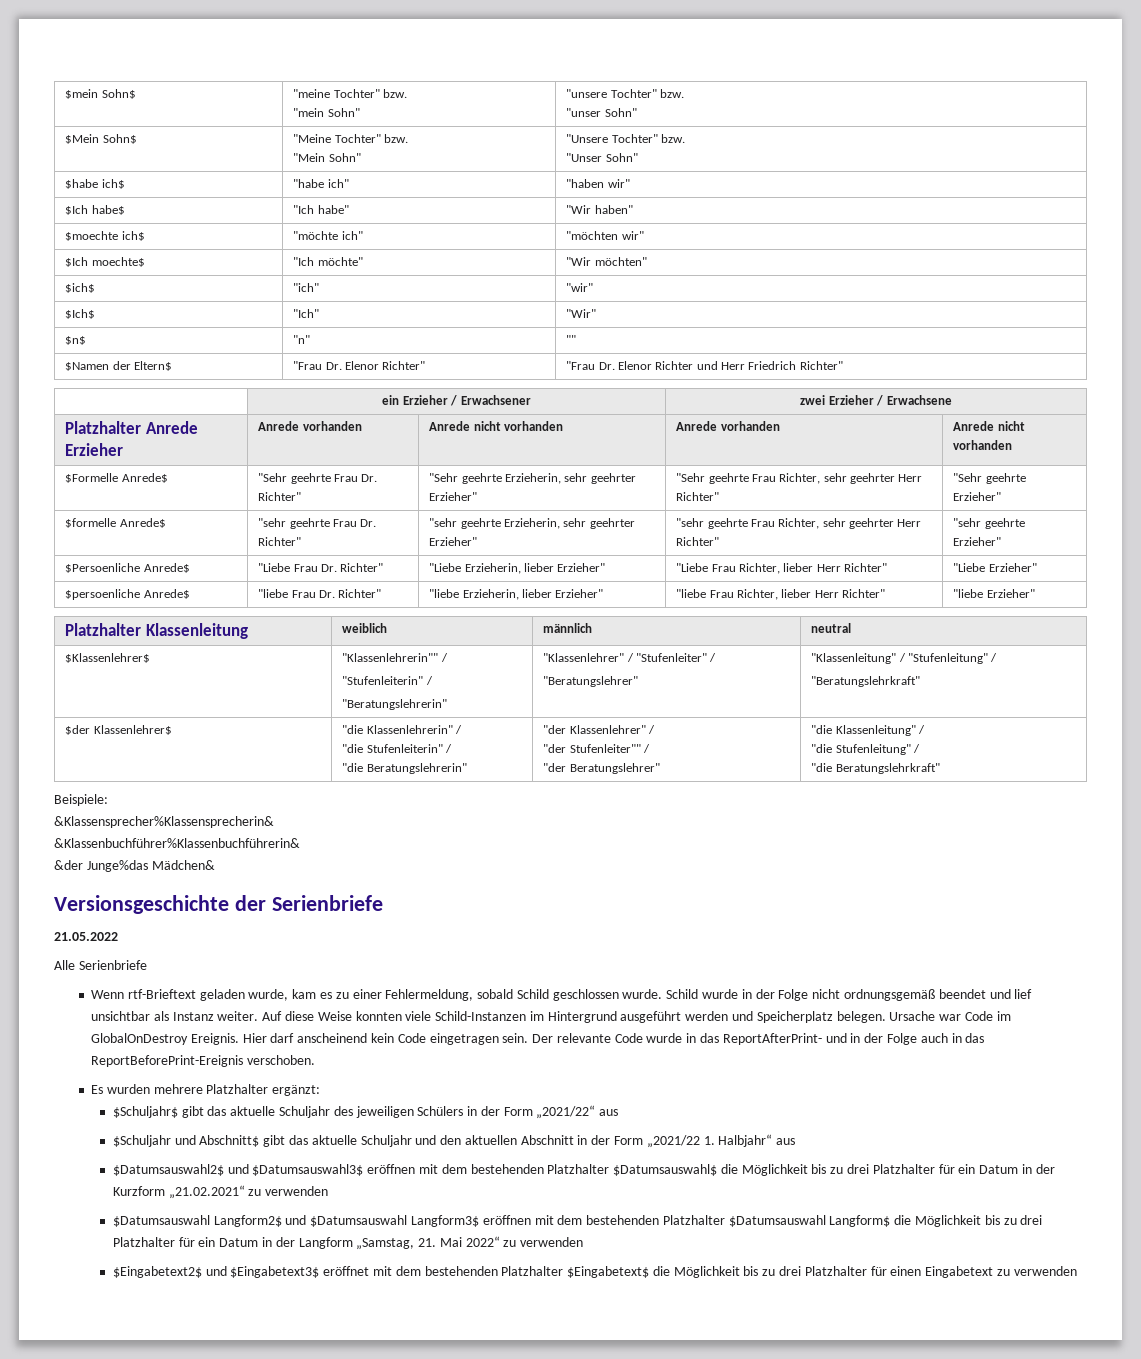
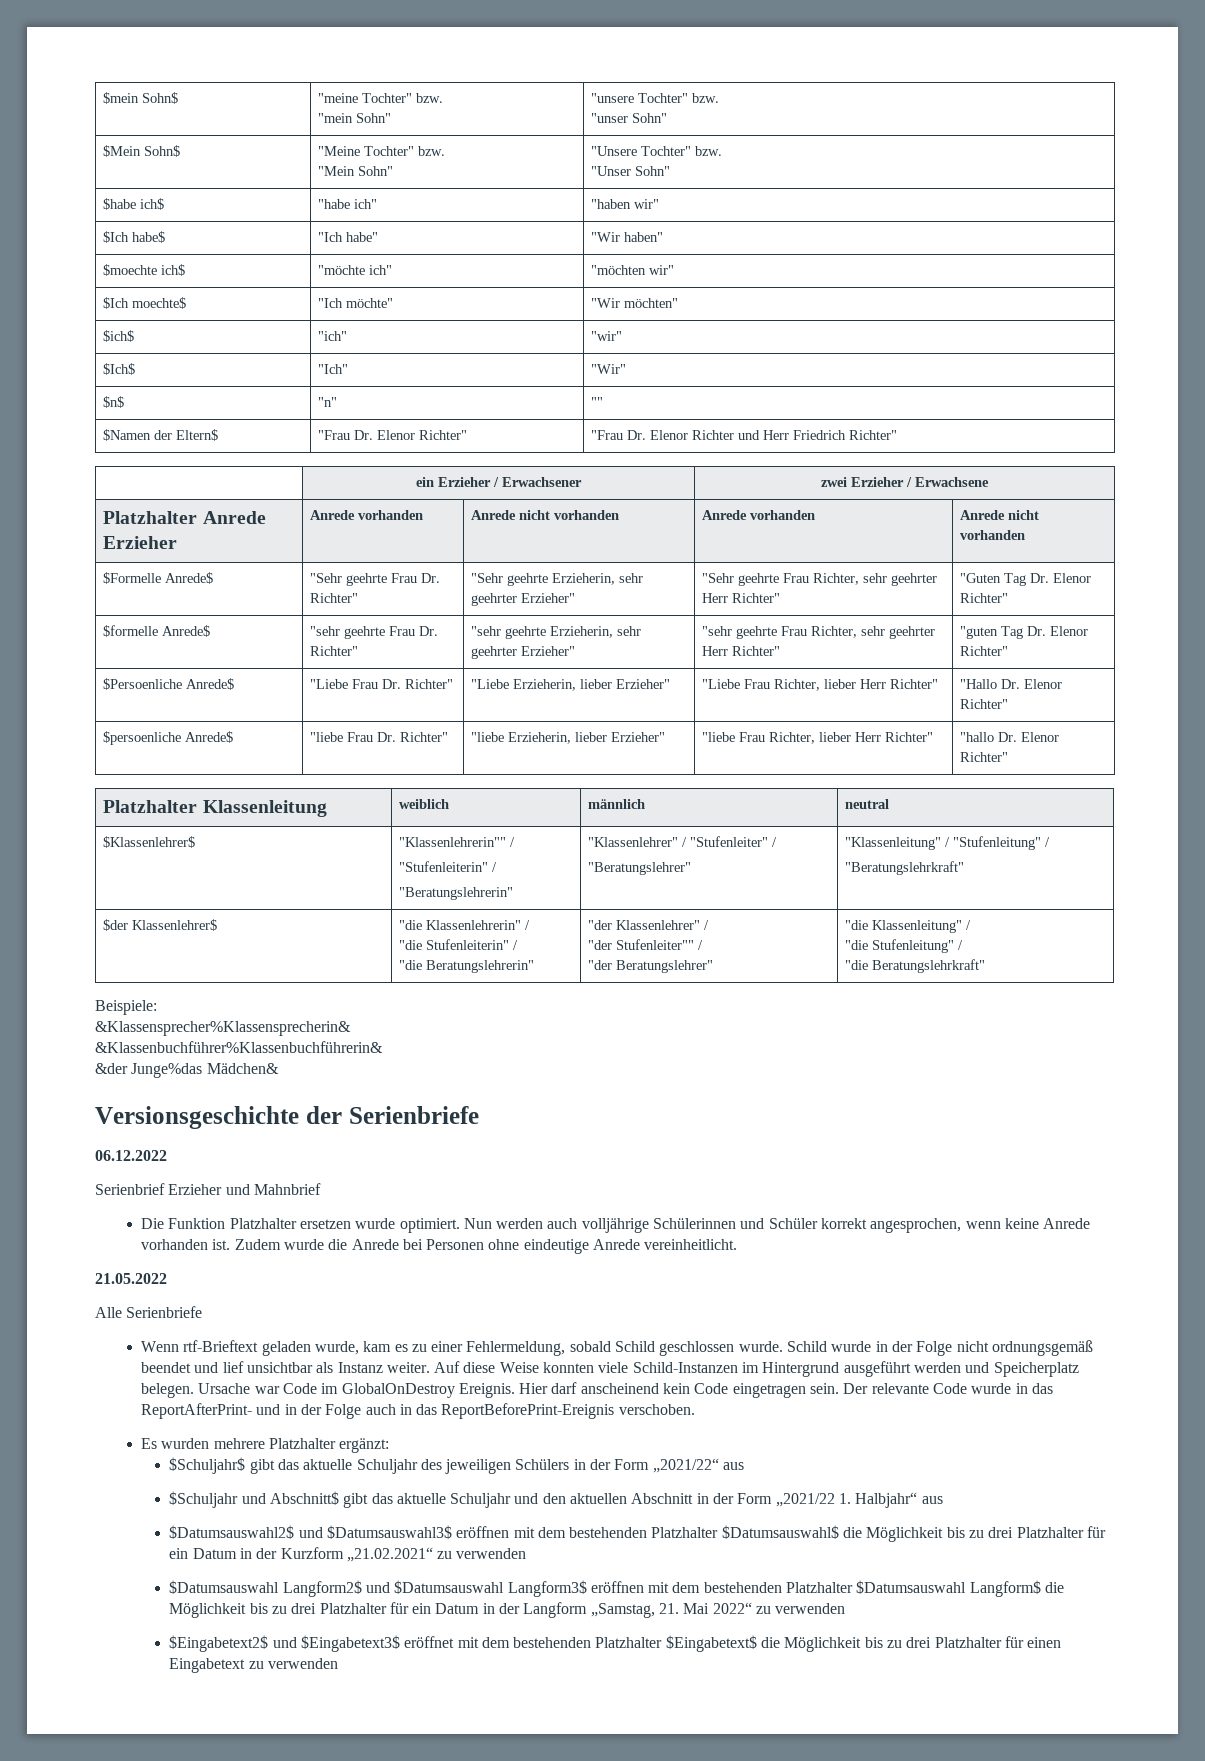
[953,473,1026,484] [953,492,1002,501] "Sehr geehrte Erzieher" -> [960,573,1092,586] [960,593,1009,603] "Guten Tag Dr. Elenor Richter"
[953,518,1025,529] [953,537,1002,546] "sehr geehrte Erzieher" -> [960,626,1089,639] [960,646,1009,656] "guten Tag Dr. Elenor Richter"
[953,563,1037,572] "Liebe Erzieher" -> [960,679,1063,689] [960,699,1009,709] "Hallo Dr. Elenor Richter"
[953,589,1035,598] "liebe Erzieher" -> [960,732,1060,742] [960,752,1009,762] "hallo Dr. Elenor Richter"
(383, 903) none -> [95,1150,167,1161] [95,1183,321,1195] [140,1218,1091,1233] [140,1239,738,1254] // 06.12.2022 // Serienbrief Erzieher und Mahnbrief // Die Funktion Platzhalter ersetzen wurde optimiert. Nun werden auch volljährige Schülerinnen und Schüler korrekt angesprochen, wenn keine Anrede vorhanden ist. Zudem wurde die Anrede bei Personen ohne eindeutige Anrede vereinheitlicht.

